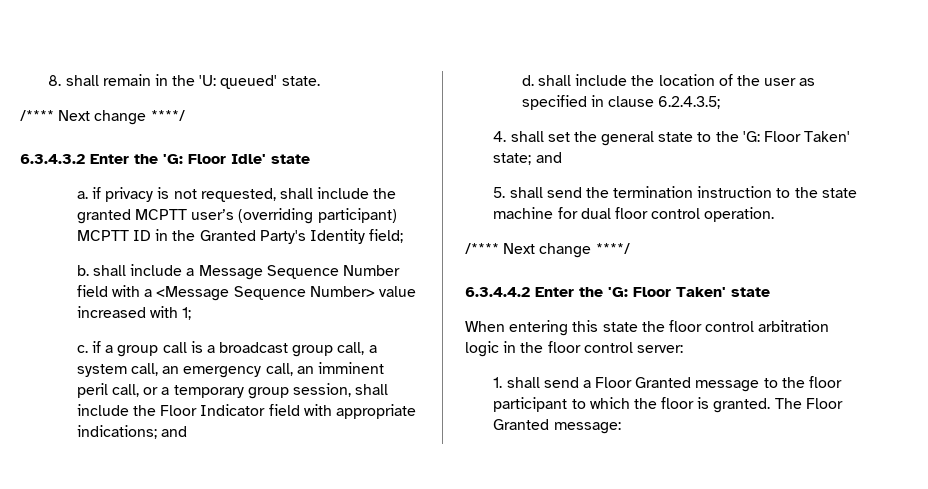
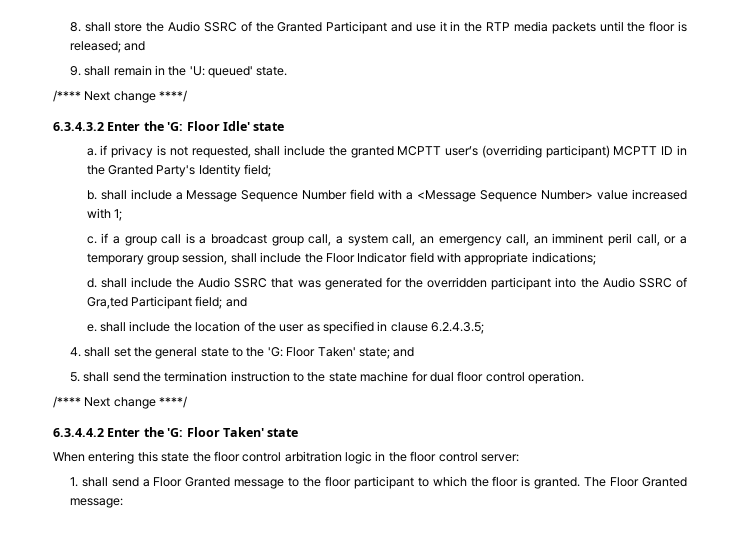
(99, 80) none -> [114,21,688,34] [69,41,146,53] [69,66,111,76] store the Audio SSRC of the Granted Participant and use it in the RTP media packets until the floor is released; and // 9. shall
[160,426,187,437] [521,75,534,86] and // d. -> [86,277,688,290] [86,296,247,309] [86,324,97,332] // d. shall include the Audio SSRC that was generated for the overridden participant into the Audio SSRC of Gra,ted Participant field; and // e.

